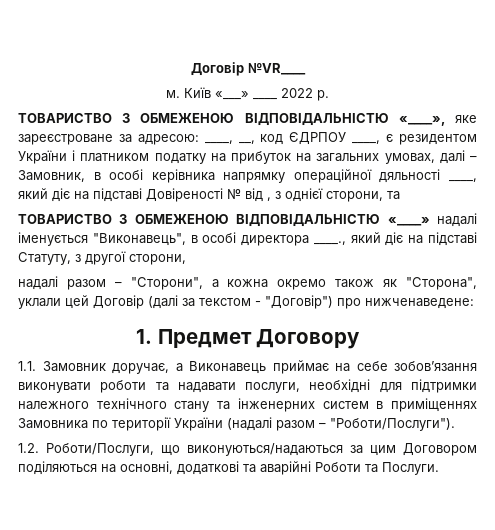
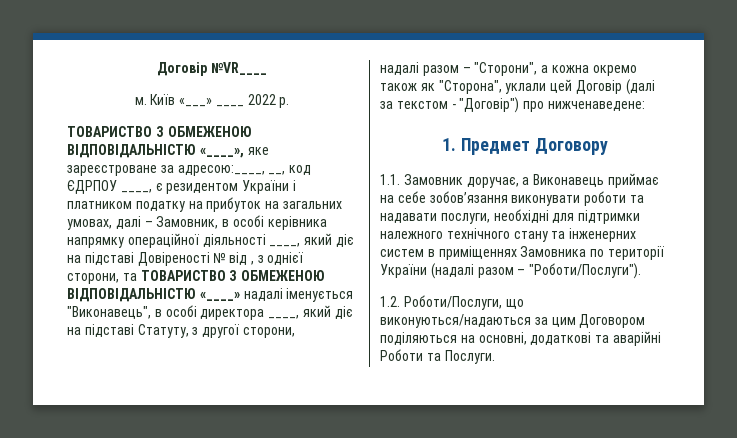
[137,134,233,145] адресою: ____, -> [177,165,265,176] адресою:____,
[379,169,441,183] дяльності -> [202,234,266,247] діяльності
(400, 195) // -> (137, 277) none
[313,241,346,245] ____., -> [268,315,300,319] ____,

